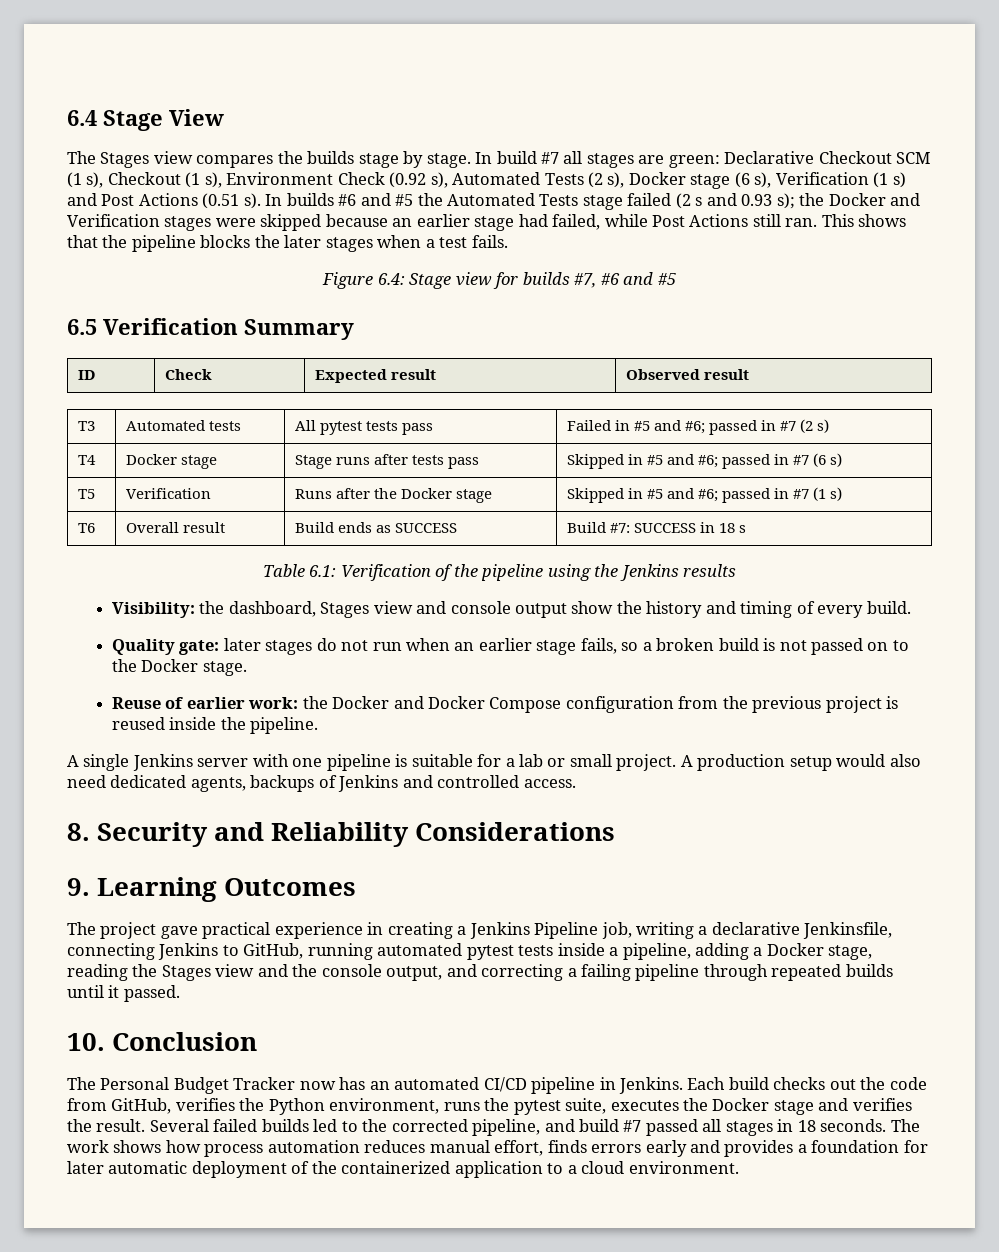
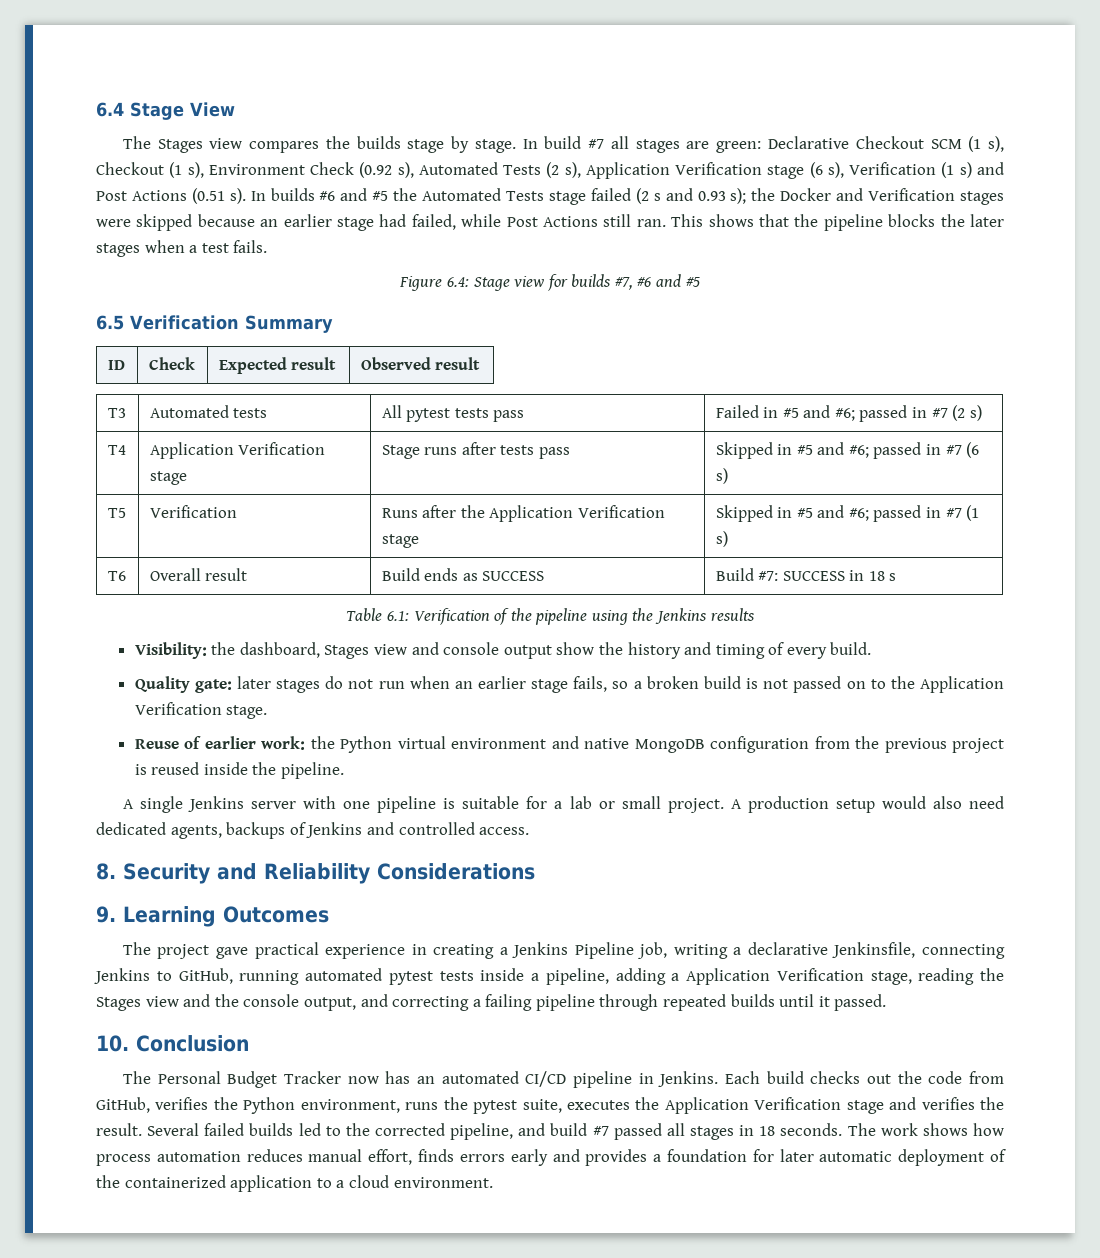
[628,172,686,185] Docker -> [585,162,763,179] Application Verification
[126,454,178,465] Docker -> [149,442,326,459] Application Verification
[401,488,453,499] Docker -> [489,505,665,522] Application Verification
[141,659,199,672] Docker -> [920,676,1005,693] [134,702,222,715] Application Verification
[332,696,562,713] Docker and Docker Compose -> [340,736,705,753] Python virtual environment and native MongoDB
[766,943,824,956] Docker -> [686,968,864,985] Application Verification
[712,1098,770,1111] Docker -> [664,1097,842,1114] Application Verification

